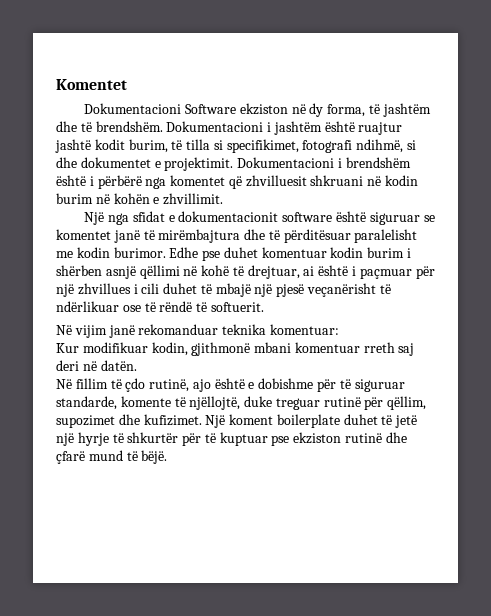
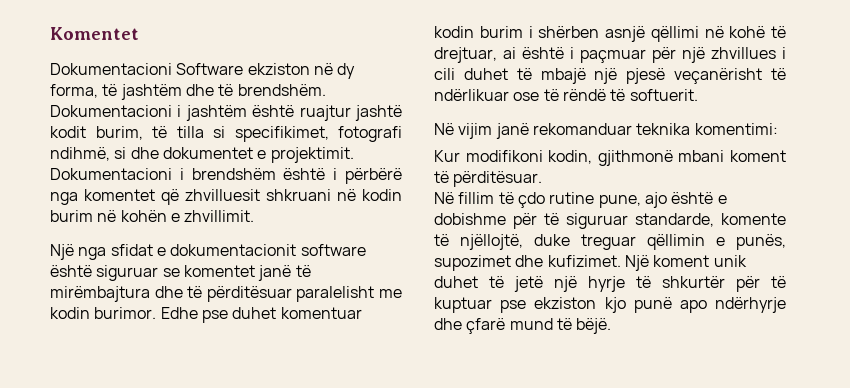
[269,324,339,335] komentuar: -> [694,123,778,135] komentimi:
[82,342,148,353] modifikuar -> [465,150,543,162] modifikoni
[294,342,415,356] [56,360,137,371] komentuar rreth saj deri në datën. -> [730,150,786,162] [434,171,543,187] koment të përditësuar.
[149,379,190,392] rutinë, -> [549,192,641,208] rutine pune,
[323,396,427,410] rutinë për qëllim, -> [647,234,786,250] qëllimin e punës,
[276,414,340,428] boilerplate -> [713,255,747,267] unik
[345,433,383,443] rutinë -> [604,297,786,313] kjo punë apo ndërhyrje

